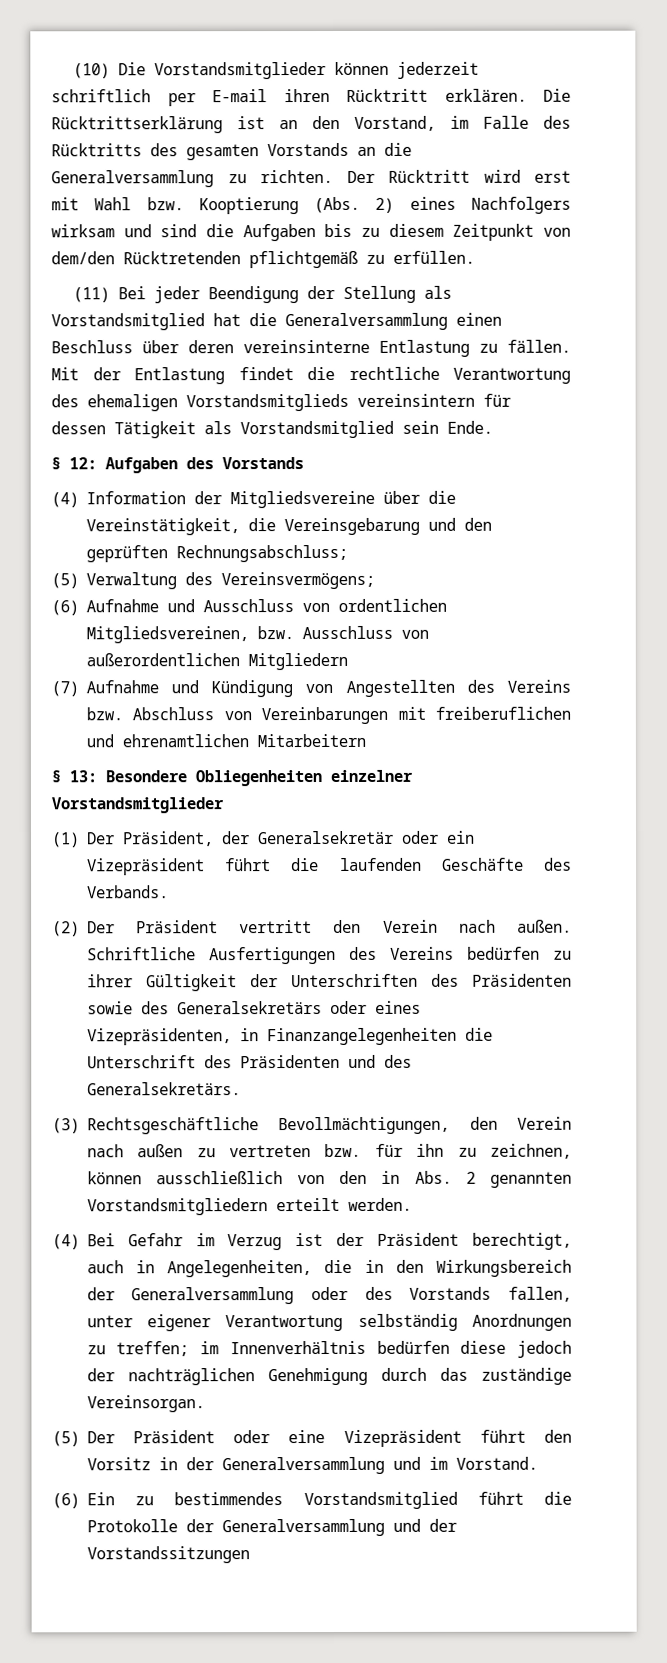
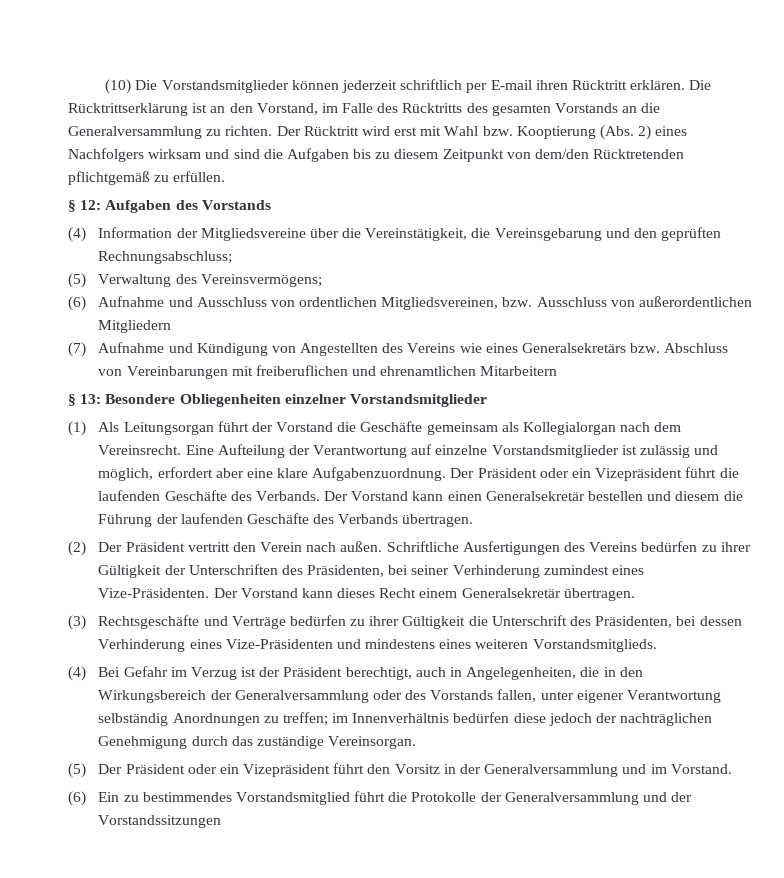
[73,285,453,304] [51,312,502,331] [51,339,571,357] [51,366,571,385] [51,393,511,412] [51,420,493,439] // (11) Bei jeder Beendigung der Stellung als Vorstandsmitglied hat die Generalversammlung einen Beschluss über deren vereinsinterne Entlastung zu fällen. Mit der Entlastung findet die rechtliche Verantwortung des ehemaligen Vorstandsmitglieds vereinsintern für dessen Tätigkeit als Vorstandsmitglied sein Ende. -> (226, 176) none
(571, 686) none -> [459,343,626,353] wie eines Generalsekretärs
[86,830,394,847] Der Präsident, der Generalsekretär -> [98,421,682,435] [98,444,719,458] [98,467,537,481] Als Leitungsorgan führt der Vorstand die Geschäfte gemeinsam als Kollegialorgan nach dem Vereinsrecht. Eine Aufteilung der Verantwortung auf einzelne Vorstandsmitglieder ist zulässig und möglich, erfordert aber eine klare Aufgabenzuordnung. Der Präsident
(169, 892) none -> [324,491,743,501] [98,513,474,527] Der Vorstand kann einen Generalsekretär bestellen und diesem die Führung der laufenden Geschäfte des Verbands übertragen.
[472,973,572,987] [86,1000,421,1015] [86,1027,493,1046] [86,1054,412,1069] [86,1082,241,1096] [52,1116,572,1135] [86,1143,572,1159] [86,1170,573,1188] [86,1197,412,1216] Präsidenten sowie des Generalsekretärs oder eines Vizepräsidenten, in Finanzangelegenheiten die Unterschrift des Präsidenten und des Generalsekretärs. // (3) Rechtsgeschäftliche Bevollmächtigungen, den Verein nach außen zu vertreten bzw. für ihn zu zeichnen, können ausschließlich von den in Abs. 2 genannten Vorstandsmitgliedern erteilt werden. -> [307,565,644,578] [98,588,635,601] [68,615,742,630] [98,639,657,652] Präsidenten, bei seiner Verhinderung zumindest eines Vize-Präsidenten. Der Vorstand kann dieses Recht einem Generalsekretär übertragen. // (3) Rechtsgeschäfte und Verträge bedürfen zu ihrer Gültigkeit die Unterschrift des Präsidenten, bei dessen Verhinderung eines Vize-Präsidenten und mindestens eines weiteren Vorstandsmitglieds.
[288,1430,326,1444] eine -> [219,764,239,774] ein

